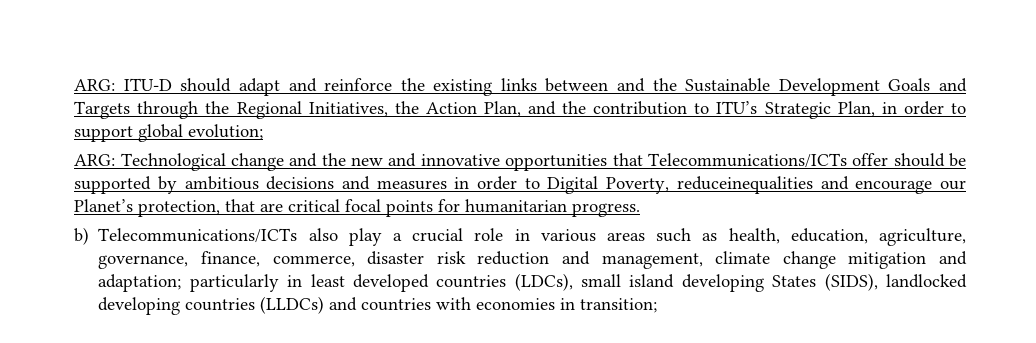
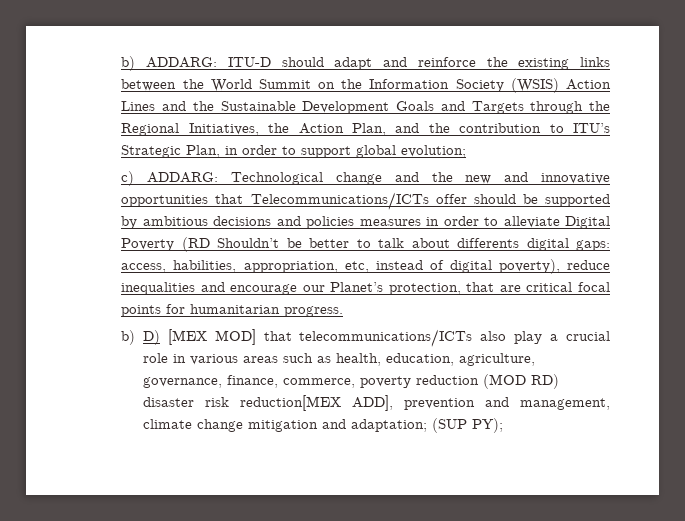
[74,79,116,91] ARG: -> [121,56,218,71] b) ADDARG:
(609, 85) none -> [182,78,611,93] [121,101,156,111] the World Summit on the Information Society (WSIS) Action Lines
[74,154,116,166] ARG: -> [121,171,219,186] c) ADDARG:
(370, 183) none -> [306,216,355,229] policies
[547,176,813,194] Digital Poverty, reduceinequalities -> [503,216,610,229] [121,237,610,252] [121,259,610,274] [121,282,196,295] alleviate Digital Poverty (RD Shouldn’t be better to talk about differents digital gaps: access, habilities, appropriation, etc, instead of digital poverty), reduce inequalities
[98,228,298,243] Telecommunications/ICTs -> [142,329,473,347] D) [MEX MOD] that telecommunications/ICTs
[367,251,550,265] disaster risk reduction -> [359,374,559,389] [142,395,475,411] poverty reduction (MOD RD) disaster risk reduction[MEX ADD], prevention
[189,273,968,292] [98,296,658,315] particularly in least developed countries (LDCs), small island developing States (SIDS), landlocked developing countries (LLDCs) and countries with economies in transition; -> [431,418,503,433] (SUP PY);

